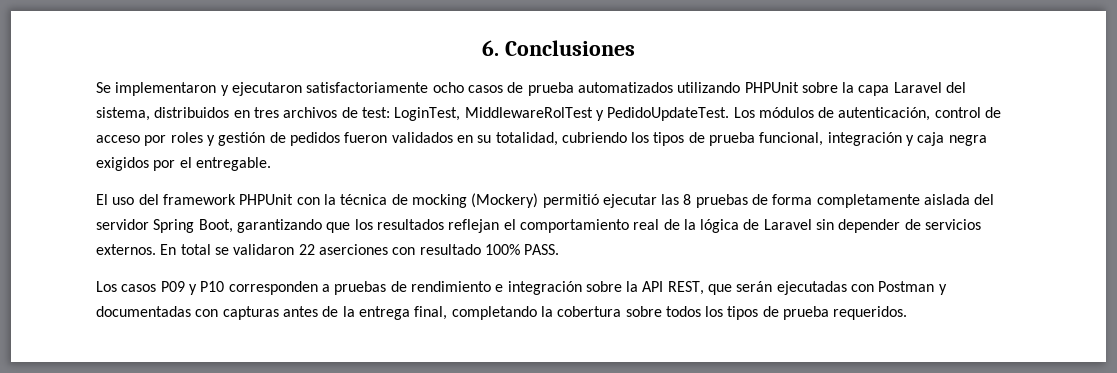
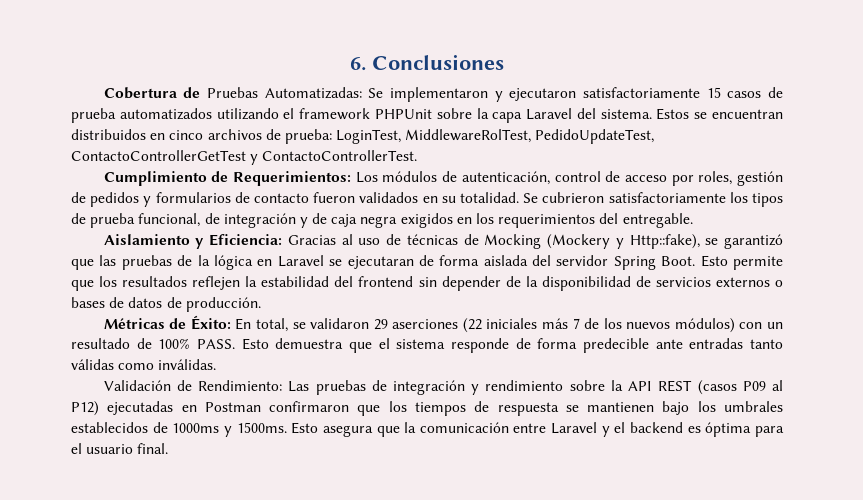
(635, 48) none -> [103,87,362,99] Cobertura de Pruebas Automatizadas:
[432,82,464,93] ocho -> [706,87,721,98] 15
(741, 87) none -> [283,108,371,120] el framework
[96,107,150,121] sistema, -> [600,108,784,120] sistema. Estos se encuentran
[253,107,279,118] tres -> [169,130,204,140] cinco
[361,107,730,121] test: LoginTest, MiddlewareRolTest y PedidoUpdateTest. -> [284,129,655,144] [71,150,418,165] [103,171,352,186] prueba: LoginTest, MiddlewareRolTest, PedidoUpdateTest, ContactoControllerGetTest y ContactoControllerTest. // Cumplimiento de Requerimientos:
[170,132,215,146] roles y -> [698,171,733,185] roles,
[344,132,627,146] fueron validados en su totalidad, cubriendo -> [143,192,726,207] y formularios de contacto fueron validados en su totalidad. Se cubrieron satisfactoriamente
[827,132,915,146] integración y -> [204,213,328,228] de integración y de
[153,157,271,171] [96,193,995,208] [96,219,982,233] [96,244,560,255] [96,281,947,295] [96,306,908,320] por el entregable. // El uso del framework PHPUnit con la técnica de mocking (Mockery) permitió ejecutar las 8 pruebas de forma completamente aislada del servidor Spring Boot, garantizando que los resultados reflejan el comportamiento real de la lógica de Laravel sin depender de servicios externos. En total se validaron 22 aserciones con resultado 100% PASS. // Los casos P09 y P10 corresponden a pruebas de rendimiento e integración sobre la API REST, que serán ejecutadas con Postman y documentadas con capturas antes de la entrega final, completando la cobertura sobre todos los tipos de prueba requeridos. -> [456,213,693,228] [103,234,783,249] [71,255,784,270] [71,276,783,291] [71,297,261,312] [103,315,783,333] [71,338,783,353] [71,359,217,370] [103,380,784,395] [71,401,784,416] [71,422,784,437] [71,443,169,454] en los requerimientos del entregable. // Aislamiento y Eficiencia: Gracias al uso de técnicas de Mocking (Mockery y Http::fake), se garantizó que las pruebas de la lógica en Laravel se ejecutaran de forma aislada del servidor Spring Boot. Esto permite que los resultados reflejen la estabilidad del frontend sin depender de la disponibilidad de servicios externos o bases de datos de producción. // Métricas de Éxito: En total, se validaron 29 aserciones (22 iniciales más 7 de los nuevos módulos) con un resultado de 100% PASS. Esto demuestra que el sistema responde de forma predecible ante entradas tanto válidas como inválidas. // Validación de Rendimiento: Las pruebas de integración y rendimiento sobre la API REST (casos P09 al P12) ejecutadas en Postman confirmaron que los tiempos de respuesta se mantienen bajo los umbrales establecidos de 1000ms y 1500ms. Esto asegura que la comunicación entre Laravel y el backend es óptima para el usuario final.

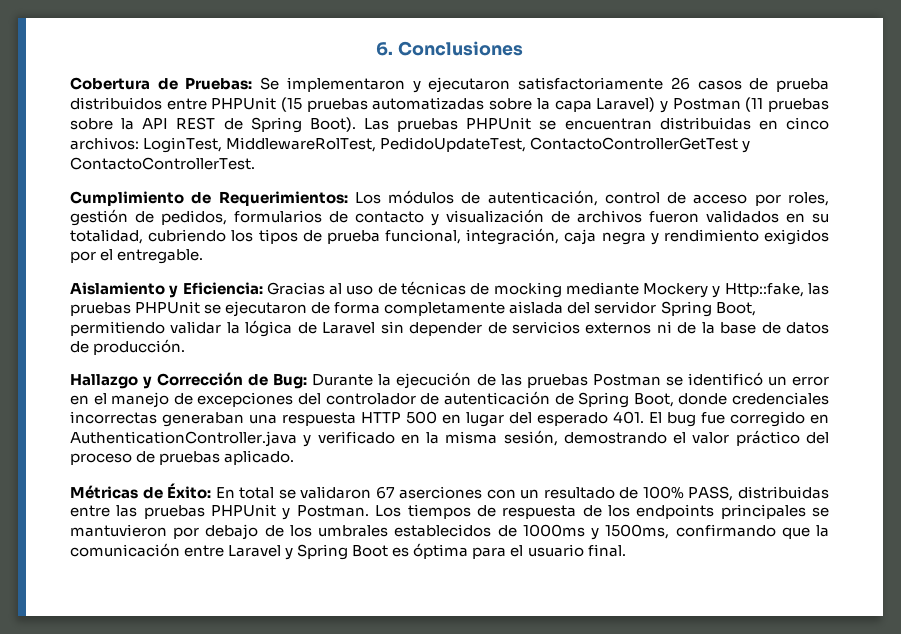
[207,87,362,99] Pruebas Automatizadas: -> [185,77,253,90] Pruebas:
[706,87,721,98] 15 -> [670,77,690,90] 26
[119,108,690,123] automatizados utilizando el framework PHPUnit sobre la capa Laravel del sistema. Estos -> [70,97,830,113] [70,117,532,133] distribuidos entre PHPUnit (15 pruebas automatizadas sobre la capa Laravel) y Postman (11 pruebas sobre la API REST de Spring Boot). Las pruebas PHPUnit
[71,129,146,140] distribuidos -> [659,117,751,130] distribuidas
[207,129,332,144] archivos de prueba: -> [70,137,139,150] archivos:
[90,192,152,207] pedidos y -> [161,210,227,225] pedidos,
[313,192,726,203] fueron validados en su totalidad. Se cubrieron satisfactoriamente -> [431,209,829,226] [70,229,227,244] y visualización de archivos fueron validados en su totalidad, cubriendo
[204,213,619,228] de integración y de caja negra exigidos en los requerimientos del -> [466,228,829,245] [70,249,114,263] integración, caja negra y rendimiento exigidos por el
[484,234,783,249] [71,255,480,270] Mocking (Mockery y Http::fake), se garantizó que las pruebas de la lógica en Laravel se ejecutaran de forma -> [493,282,830,298] [70,301,506,317] mocking mediante Mockery y Http::fake, las pruebas PHPUnit se ejecutaron de forma completamente
[661,255,784,270] [71,276,783,291] [71,297,261,312] Boot. Esto permite que los resultados reflejen la estabilidad del frontend sin depender de la disponibilidad de servicios externos o bases de datos de producción. -> [715,302,756,316] [70,320,829,337] [70,339,186,355] [70,372,830,389] [70,391,830,408] [70,411,829,427] [70,430,829,447] [70,450,295,465] Boot, permitiendo validar la lógica de Laravel sin depender de servicios externos ni de la base de datos de producción. // Hallazgo y Corrección de Bug: Durante la ejecución de las pruebas Postman se identificó un error en el manejo de excepciones del controlador de autenticación de Spring Boot, donde credenciales incorrectas generaban una respuesta HTTP 500 en lugar del esperado 401. El bug fue corregido en AuthenticationController.java y verificado en la misma sesión, demostrando el valor práctico del proceso de pruebas aplicado.
[255,318,288,332] total, -> [239,487,275,499] total
[373,318,735,333] 29 aserciones (22 iniciales más 7 de los nuevos módulos) -> [375,486,483,499] 67 aserciones
[197,338,783,353] [71,359,217,370] [103,380,784,395] [71,401,690,416] PASS. Esto demuestra que el sistema responde de forma predecible ante entradas tanto válidas como inválidas. // Validación de Rendimiento: Las pruebas de integración y rendimiento sobre la API REST (casos P09 al P12) ejecutadas en Postman confirmaron que los tiempos de respuesta se mantienen bajo -> [688,486,829,501] [70,504,830,520] [70,524,284,540] PASS, distribuidas entre las pruebas PHPUnit y Postman. Los tiempos de respuesta de los endpoints principales se mantuvieron por debajo de
[236,422,373,437] 1500ms. Esto asegura -> [605,524,776,539] 1500ms, confirmando
[614,422,684,433] el backend -> [297,544,389,560] Spring Boot

